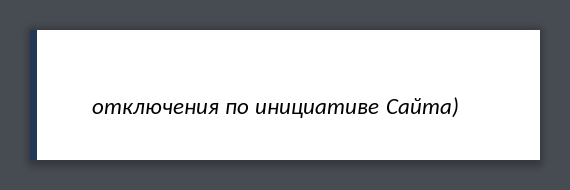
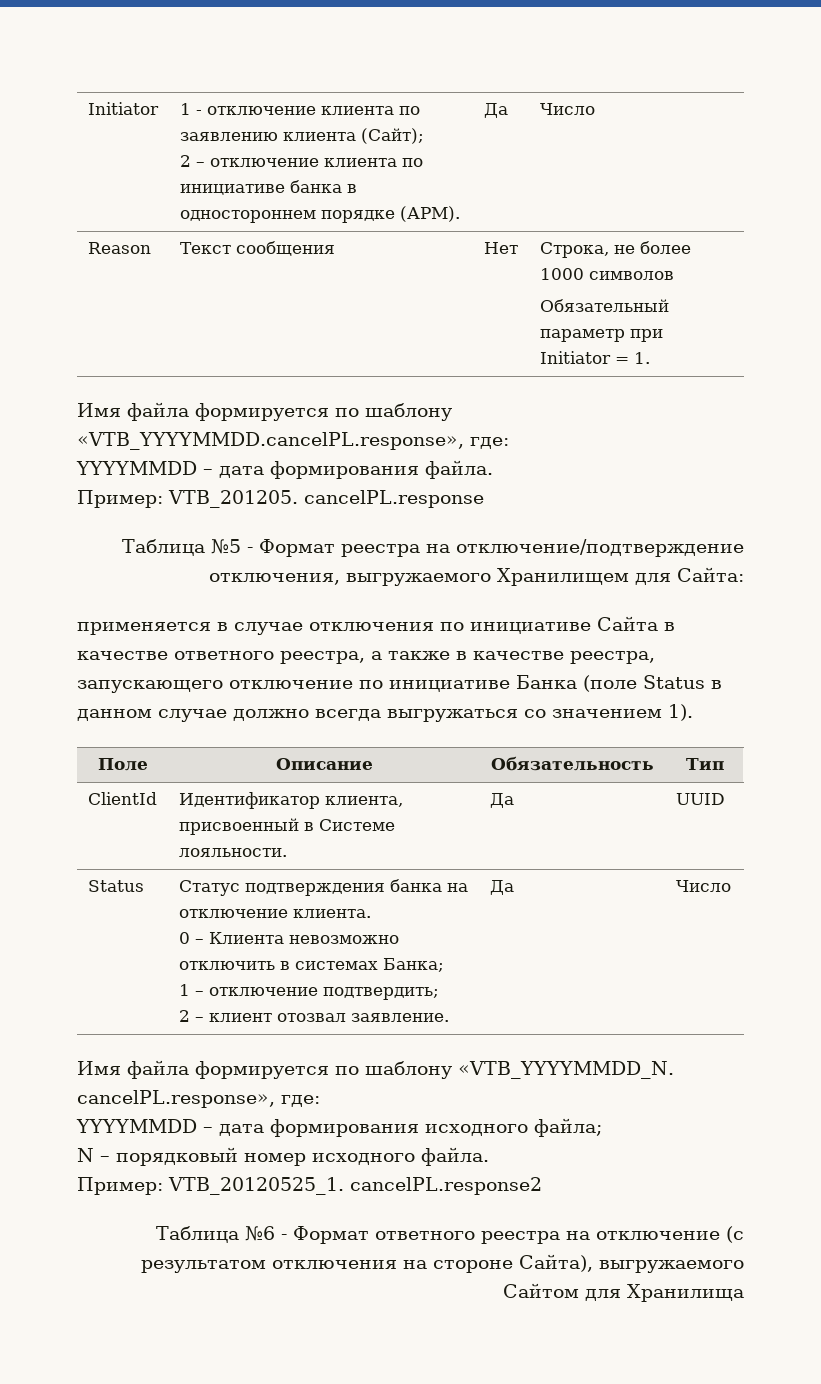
[92,97,459,118] отключения по инициативе Сайта) -> [87,102,159,115] [179,103,420,115] [179,128,424,144] [179,155,423,167] [179,180,357,195] [179,206,460,223] [483,103,508,118] [539,103,595,115] [87,242,151,254] [179,241,335,256] [483,242,518,254] [539,241,691,258] [539,268,674,280] [539,299,669,312] [539,329,663,342] [539,351,650,364] [77,402,452,421] [77,432,509,450] [76,460,493,479] [77,490,484,508] [122,539,744,557] [209,567,744,586] [77,616,675,635] [77,651,655,664] [77,675,722,693] [77,704,693,722] [98,758,148,771] [275,758,373,770] [491,756,654,771] [685,758,724,770] [87,792,157,805] [178,792,403,809] [178,818,395,835] [178,848,287,857] [489,793,514,808] [675,793,725,805] [87,880,144,892] [178,879,468,896] [178,909,371,918] [178,932,399,944] [178,958,444,972] [178,984,439,1000] [178,1010,449,1022] [489,880,514,895] [675,880,731,892] [77,1060,674,1079] [77,1090,320,1108] [76,1118,602,1137] [77,1147,489,1166] [77,1177,542,1195] [156,1226,744,1244] [141,1254,744,1273] [503,1283,744,1302] Initiator | 1 - отключение клиента по заявлению клиента (Сайт); // 2 – отключение клиента по инициативе банка в одностороннем порядке (АРМ). | Да | Число // Reason | Текст сообщения | Нет | Строка, не более 1000 символов // Обязательный параметр при Initiator = 1. // Имя файла формируется по шаблону «VTB_YYYYMMDD.cancelPL.response», где: // YYYYMMDD – дата формирования файла. // Пример: VTB_201205. cancelPL.response // Таблица №5 - Формат реестра на отключение/подтверждение отключения, выгружаемого Хранилищем для Сайта: // применяется в случае отключения по инициативе Сайта в качестве ответного реестра, а также в качестве реестра, запускающего отключение по инициативе Банка (поле Status в данном случае должно всегда выгружаться со значением 1). // Поле | Описание | Обязательность | Тип // ClientId | Идентификатор клиента, присвоенный в Системе лояльности. | Да | UUID // Status | Статус подтверждения банка на отключение клиента. // 0 – Клиента невозможно отключить в системах Банка; // 1 – отключение подтвердить; // 2 – клиент отозвал заявление. | Да | Число // Имя файла формируется по шаблону «VTB_YYYYMMDD_N. cancelPL.response», где: // YYYYMMDD – дата формирования исходного файла; // N – порядковый номер исходного файла. // Пример: VTB_20120525_1. cancelPL.response2 // Таблица №6 - Формат ответного реестра на отключение (с результатом отключения на стороне Сайта), выгружаемого Сайтом для Хранилища

